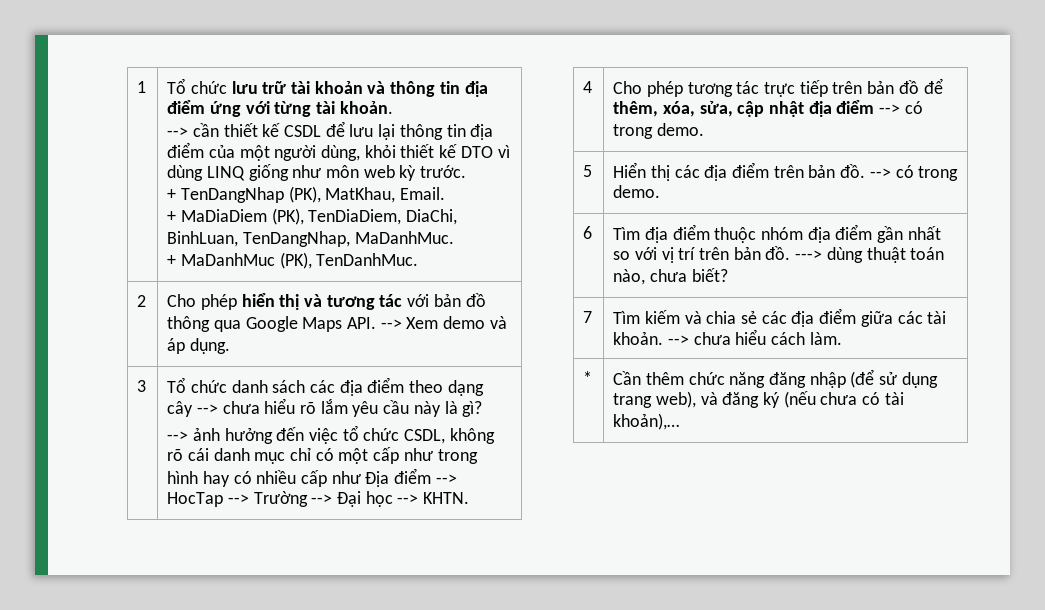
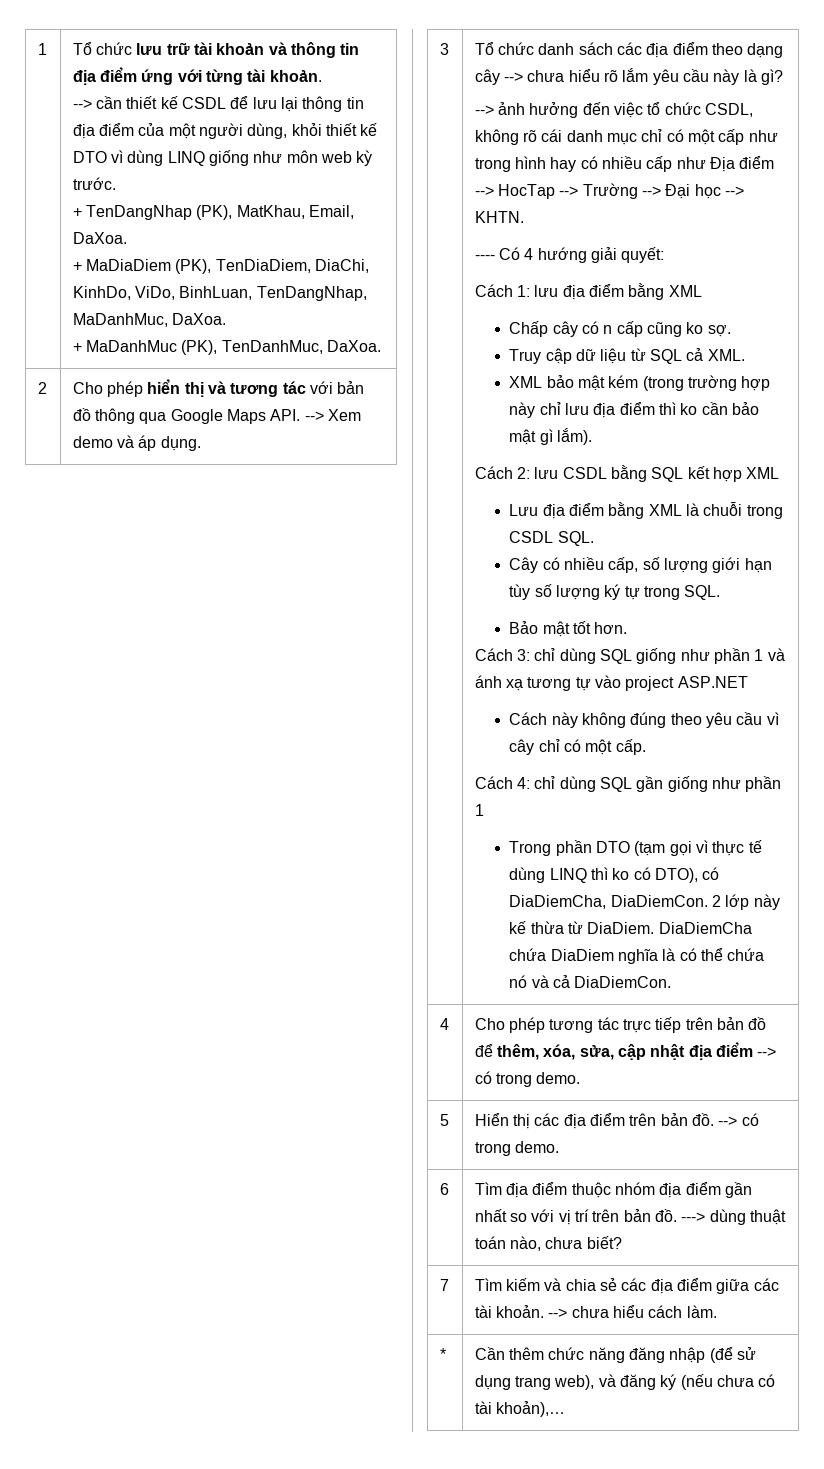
[399,187,445,200] Email. -> [308,205,354,219] [72,232,127,244] Email, DaXoa.
[167,231,454,247] BinhLuan, TenDangNhap, MaDanhMuc. -> [72,286,367,301] [72,313,226,327] KinhDo, ViDo, BinhLuan, TenDangNhap, MaDanhMuc, DaXoa.
[316,253,419,266] TenDanhMuc. -> [221,340,381,354] TenDanhMuc, DaXoa.
(470, 498) none -> [474,247,665,263] [474,283,702,300] [509,321,731,337] [509,348,745,364] [509,375,771,391] [509,402,759,418] [509,428,592,445] [474,465,780,482] [509,502,783,519] [509,531,594,546] [509,557,772,573] [509,584,721,600] [509,621,628,637] [474,648,785,664] [474,675,748,691] [509,712,779,728] [509,739,646,755] [474,776,782,792] [474,804,484,816] [509,840,762,856] [509,867,720,883] [509,894,780,910] [509,921,752,934] [509,948,765,964] [509,975,672,988] // ---- Có 4 hướng giải quyết: // Cách 1: lưu địa điểm bằng XML // Chấp cây có n cấp cũng ko sợ. // Truy cập dữ liệu từ SQL cả XML. // XML bảo mật kém (trong trường hợp này chỉ lưu địa điểm thì ko cần bảo mật gì lắm). // Cách 2: lưu CSDL bằng SQL kết hợp XML // Lưu địa điểm bằng XML là chuỗi trong CSDL SQL. // Cây có nhiều cấp, số lượng giới hạn tùy số lượng ký tự trong SQL. // Bảo mật tốt hơn. // Cách 3: chỉ dùng SQL giống như phần 1 và ánh xạ tương tự vào project ASP.NET // Cách này không đúng theo yêu cầu vì cây chỉ có một cấp. // Cách 4: chỉ dùng SQL gần giống như phần 1 // Trong phần DTO (tạm gọi vì thực tế dùng LINQ thì ko có DTO), có DiaDiemCha, DiaDiemCon. 2 lớp này kế thừa từ DiaDiem. DiaDiemCha chứa DiaDiem nghĩa là có thể chứa nó và cả DiaDiemCon.

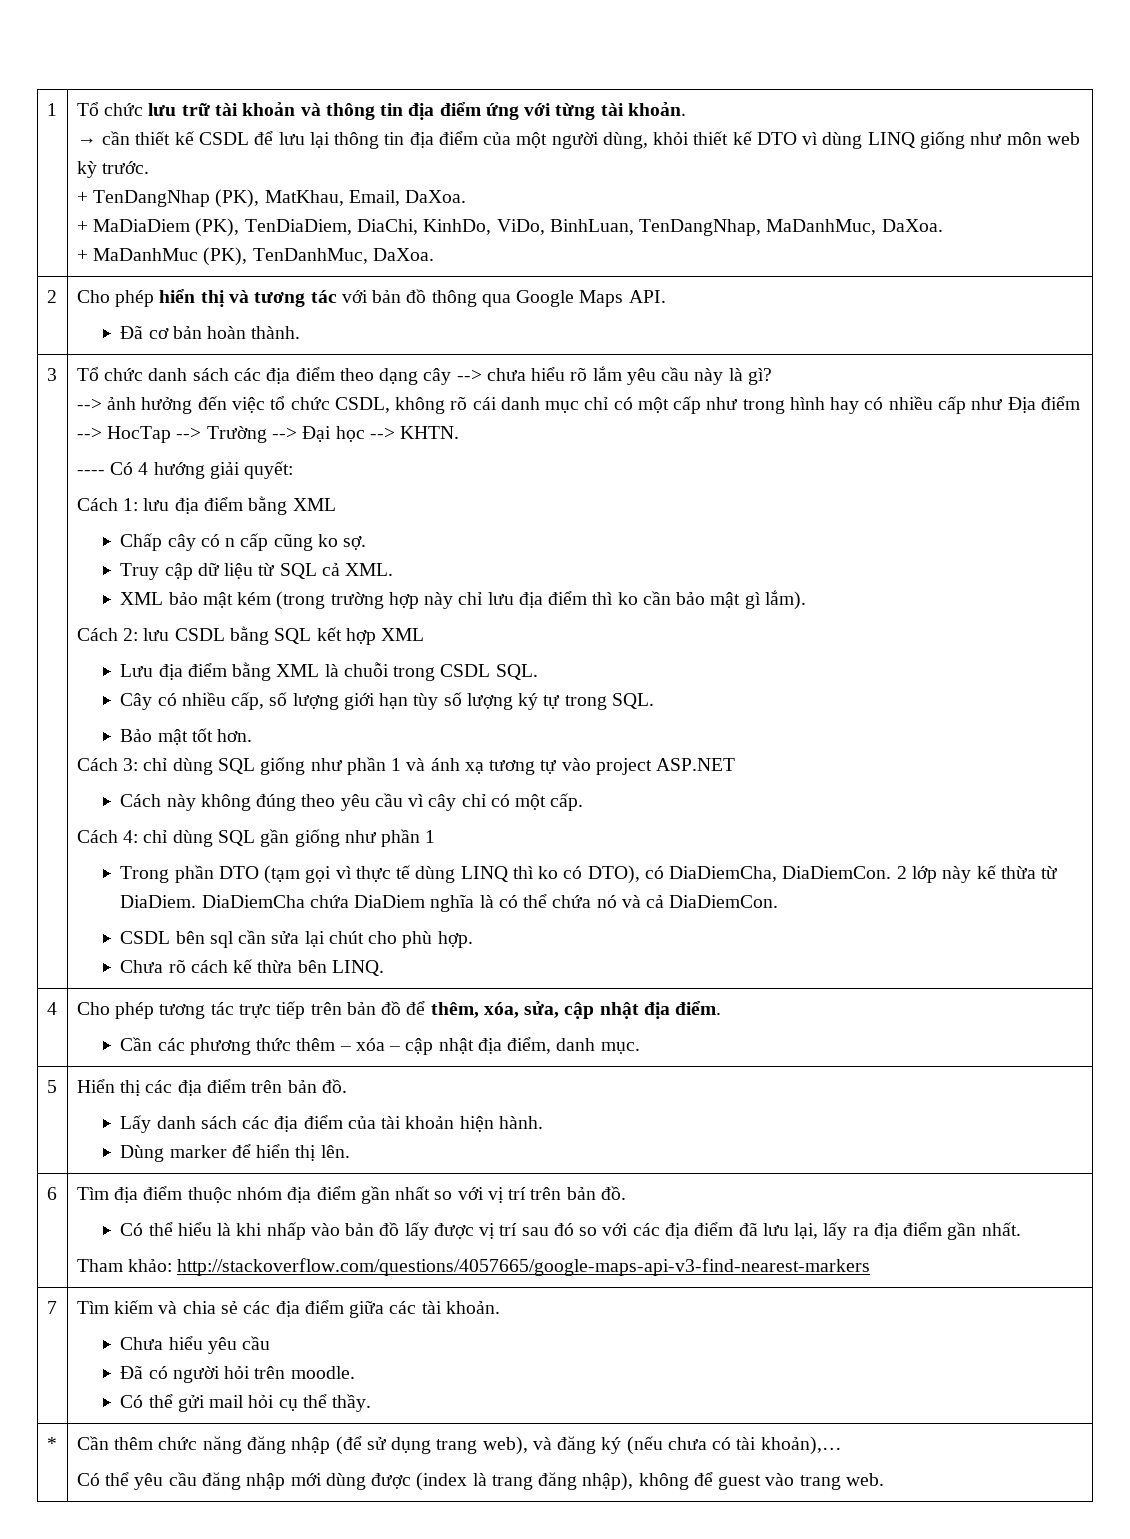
[72,99,92,109] --> -> [76,138,97,145] →
[304,409,361,421] [72,435,201,451] --> Xem demo và áp dụng. -> [120,326,301,339] // Đã cơ bản hoàn thành.
(672, 982) none -> [120,930,473,948] [120,959,384,976] // CSDL bên sql cần sửa lại chút cho phù hợp. // Chưa rõ cách kế thừa bên LINQ.
[715,1042,777,1057] [474,1071,581,1087] điểm --> có trong demo. -> [675,1001,722,1015] [120,1037,640,1055] điểm. // Cần các phương thức thêm – xóa – cập nhật địa điểm, danh mục.
[718,1113,759,1126] [474,1141,559,1156] --> có trong demo. -> [120,1115,543,1133] [120,1144,350,1162] // Lấy danh sách các địa điểm của tài khoản hiện hành. // Dùng marker để hiển thị lên.
[681,1209,786,1225] [474,1236,622,1251] ---> dùng thuật toán nào, chưa biết? -> [120,1222,1021,1240] [76,1258,871,1276] // Có thể hiểu là khi nhấp vào bản đồ lấy được vị trí sau đó so với các địa điểm đã lưu lại, lấy ra địa điểm gần nhất. // Tham khảo: http://stackoverflow.com/questions/4057665/google-maps-api-v3-find-nearest-markers
[548,1305,717,1318] --> chưa hiểu cách làm. -> [120,1336,271,1354] [120,1366,355,1383] [120,1394,372,1412] // Chưa hiểu yêu cầu // Đã có người hỏi trên moodle. // Có thể gửi mail hỏi cụ thể thầy.
(565, 1409) none -> [76,1472,884,1491] // Có thể yêu cầu đăng nhập mới dùng được (index là trang đăng nhập), không để guest vào trang web.

